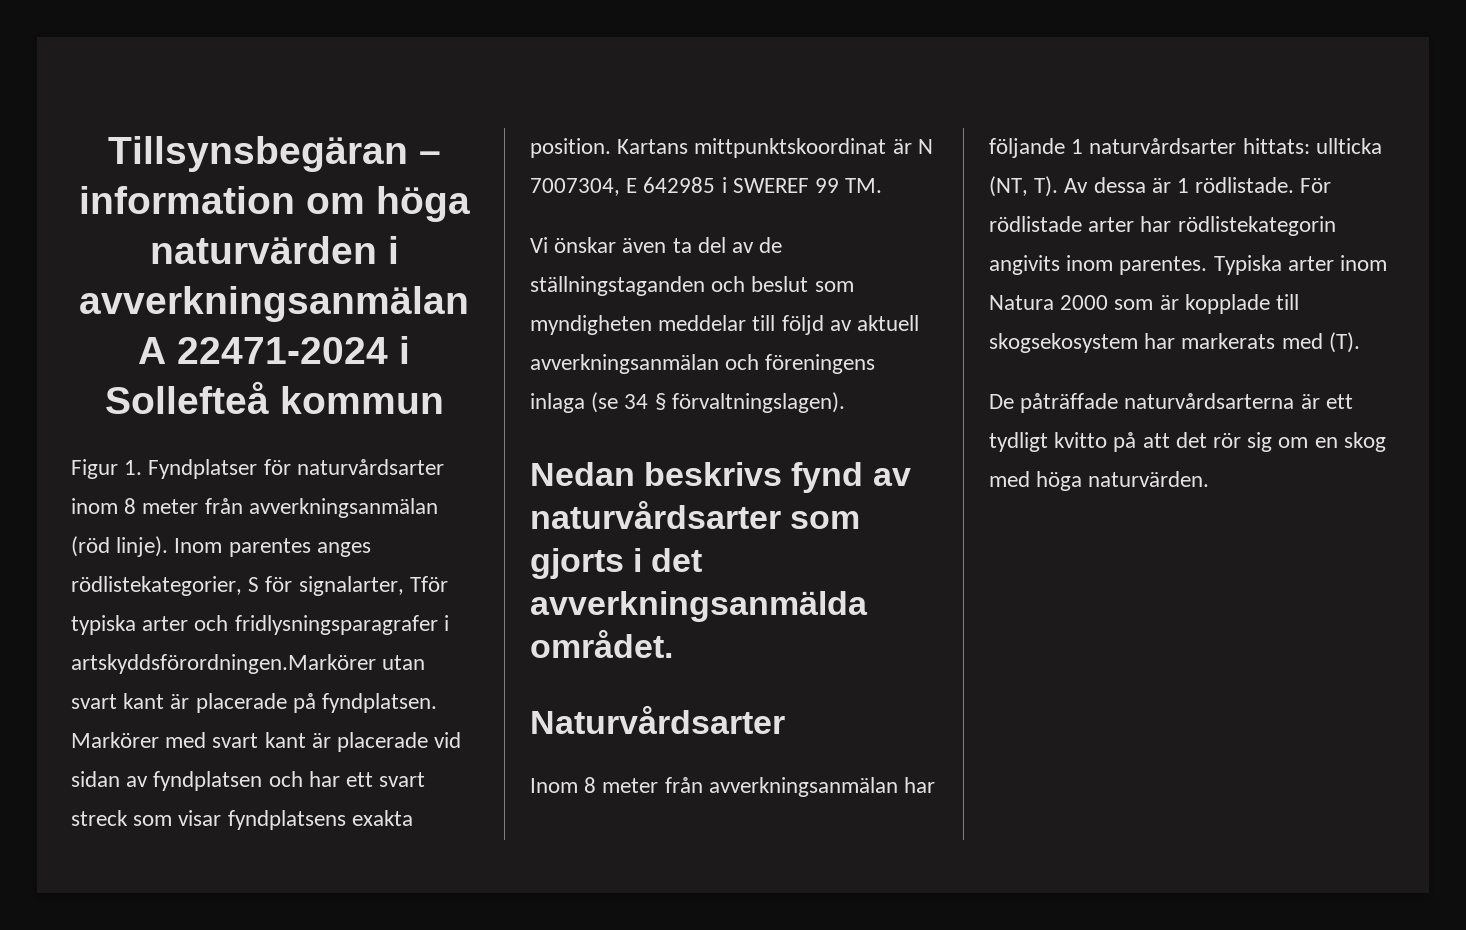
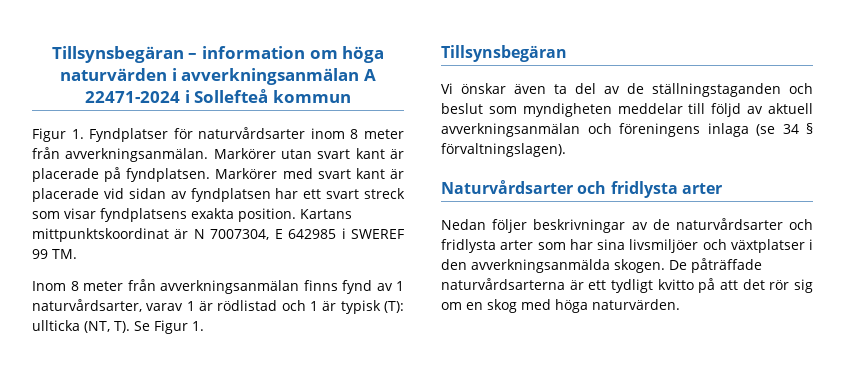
[248,498,438,518] [71,536,371,557] [71,576,448,596] [71,615,449,635] [71,654,376,674] avverkningsanmälan (röd linje). Inom parentes anges rödlistekategorier, S för signalarter, Tför typiska arter och fridlysningsparagrafer i artskyddsförordningen.Markörer -> [65,148,276,162] avverkningsanmälan. Markörer
[268,771,303,787] och -> (271, 195) none
(883, 185) none -> [32,279,404,294] [32,299,404,314] [32,320,204,334] [441,45,567,62] // Inom 8 meter från avverkningsanmälan finns fynd av 1 naturvårdsarter, varav 1 är rödlistad och 1 är typisk (T): ullticka (NT, T). Se Figur 1. // Tillsynsbegäran
[530,462,911,493] [530,500,861,529] [530,548,703,579] [530,591,868,622] [530,629,673,658] [530,705,785,734] [530,777,936,797] [989,138,1382,158] [989,176,1332,197] [989,216,1336,236] [989,255,1388,275] [989,294,1300,314] [989,332,1360,353] Nedan beskrivs fynd av naturvårdsarter som gjorts i det avverkningsanmälda området. // Naturvårdsarter // Inom 8 meter från avverkningsanmälan har följande 1 naturvårdsarter hittats: ullticka (NT, T). Av dessa är 1 rödlistade. För rödlistade arter har rödlistekategorin angivits inom parentes. Typiska arter inom Natura 2000 som är kopplade till skogsekosystem har markerats med (T). // -> [441,180,722,198] [441,218,813,233] [441,239,813,253] [441,259,665,273] Naturvårdsarter och fridlysta arter // Nedan följer beskrivningar av de naturvårdsarter och fridlysta arter som har sina livsmiljöer och växtplatser i den avverkningsanmälda skogen.

